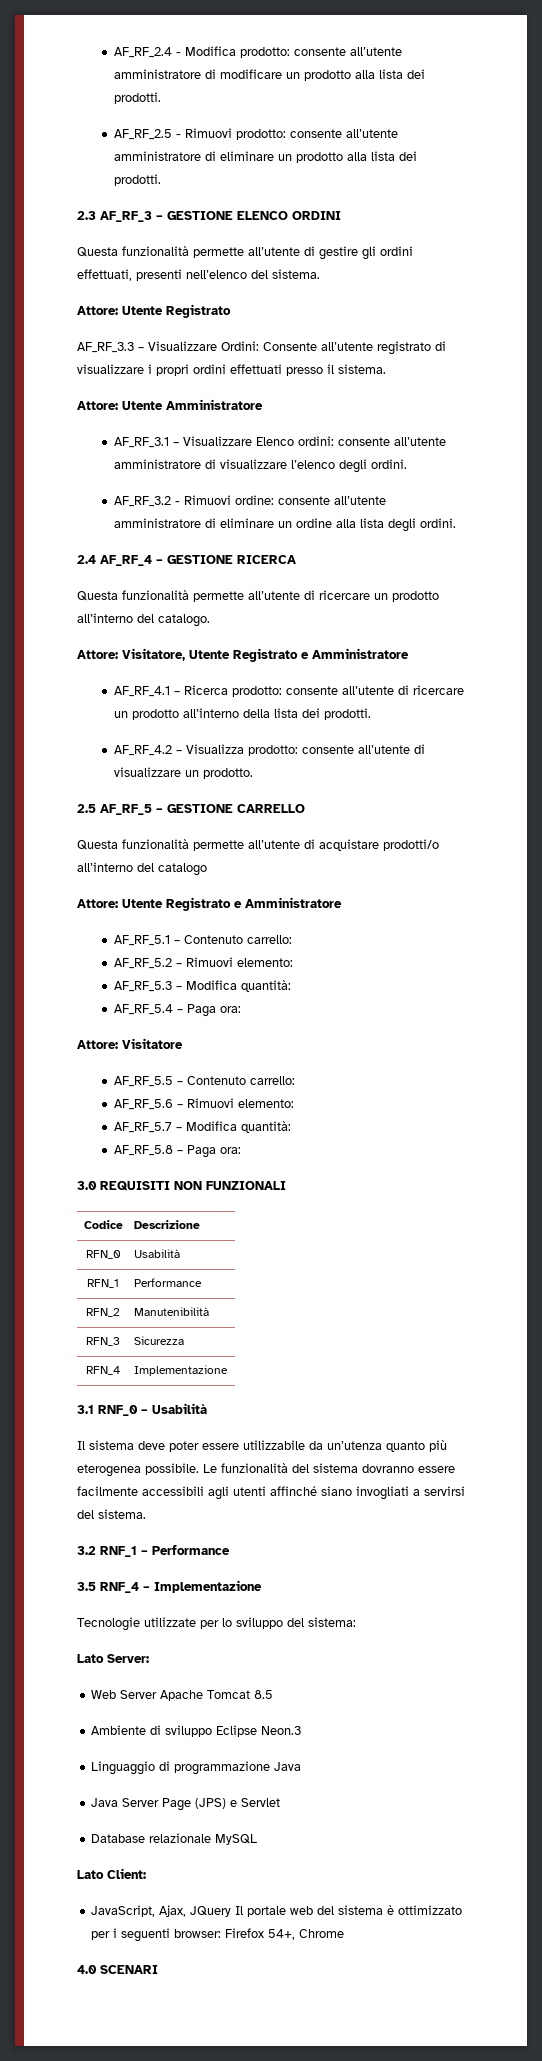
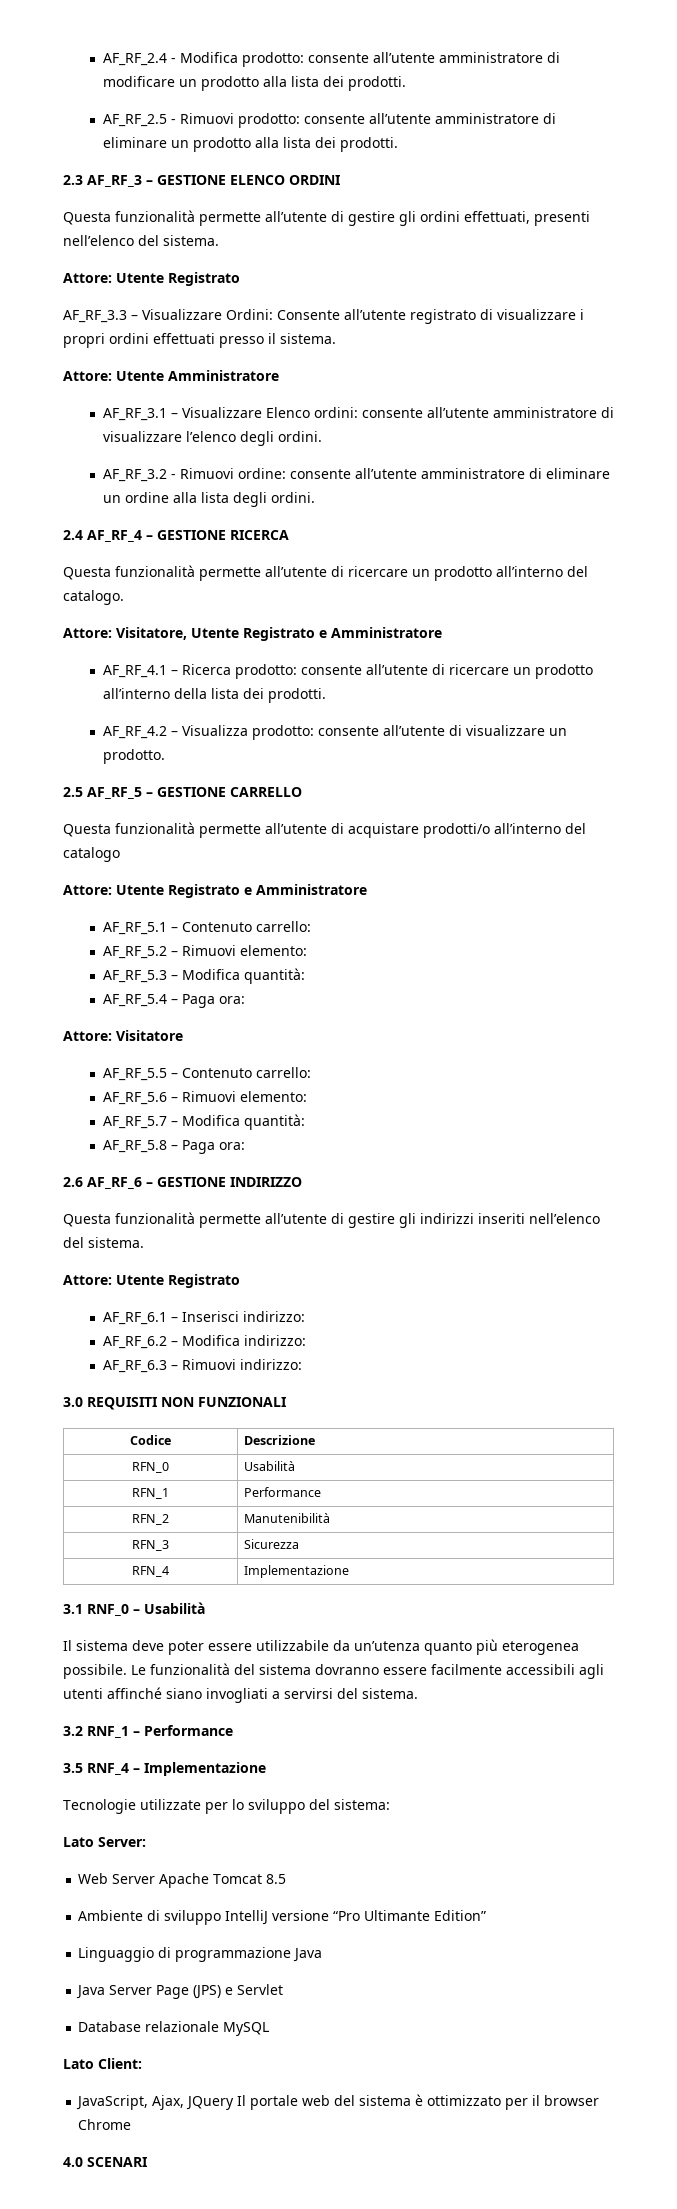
(242, 1150) none -> [63,1177,302,1189] [63,1212,600,1228] [63,1237,144,1248] [63,1274,240,1288] [102,1311,305,1325] [102,1335,306,1349] [102,1359,302,1373] // 2.6 AF_RF_6 – GESTIONE INDIRIZZO // Questa funzionalità permette all’utente di gestire gli indirizzi inseriti nell’elenco del sistema. // Attore: Utente Registrato // AF_RF_6.1 – Inserisci indirizzo: // AF_RF_6.2 – Modifica indirizzo: // AF_RF_6.3 – Rimuovi indirizzo:
[216,1725,302,1737] Eclipse Neon.3 -> [225,1910,487,1925] IntelliJ versione “Pro Ultimante Edition”
[113,1928,296,1942] i seguenti browser: Firefox 54+, -> [532,2095,600,2106] il browser

